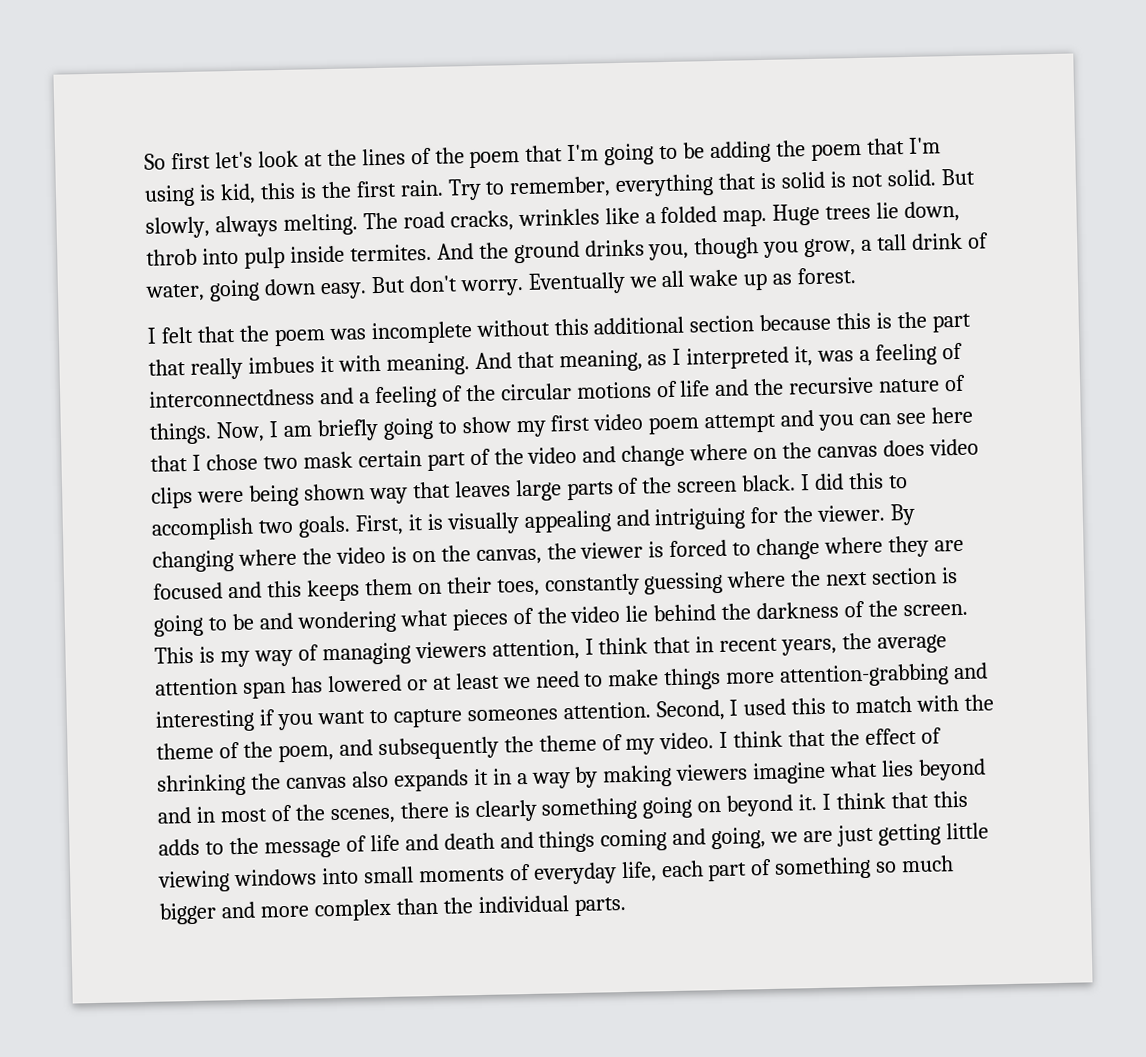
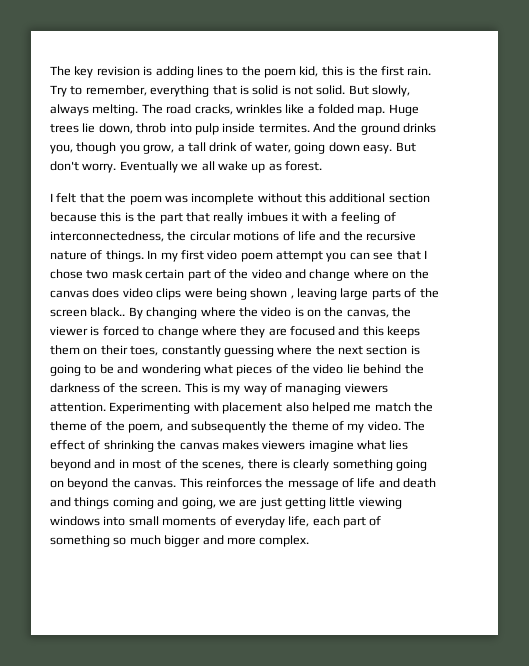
[144,137,941,170] [144,184,216,207] So first let's look at the lines of the poem that I'm going to be adding the poem that I'm using is -> [50,66,296,78] The key revision is adding lines to the poem
[385,342,964,376] [149,385,463,409] meaning. And that meaning, as I interpreted it, was a feeling of interconnectdness and a feeling of -> [330,212,396,224] [50,231,164,242] a feeling of interconnectedness,
[215,416,511,443] Now, I am briefly going to show -> [147,250,158,259] In
[780,409,815,427] and -> (323, 256) none
[930,406,973,424] here -> (394, 256) none
[368,480,511,505] way that leaves -> [290,288,337,300] , leaving
[741,472,909,492] [151,504,886,541] black. I did this to accomplish two goals. First, it is visually appealing and intriguing for the viewer. -> [90,307,126,317] black..
[491,632,948,661] [155,662,989,699] [155,695,960,733] attention, I think that in recent years, the average attention span has lowered or at least we need to make things more attention-grabbing and interesting if you want to capture someones attention. Second, I used this to match with -> [50,402,411,414] attention. Experimenting with placement also helped me match
[719,729,861,749] I think that the -> [404,421,426,431] The
[351,764,673,792] also expands it in a way by making -> [221,440,259,450] makes
[798,790,968,811] [158,838,224,856] it. I think that this adds to -> [111,478,262,488] the canvas. This reinforces
[313,895,627,922] complex than the individual parts. -> [259,535,310,547] complex.

